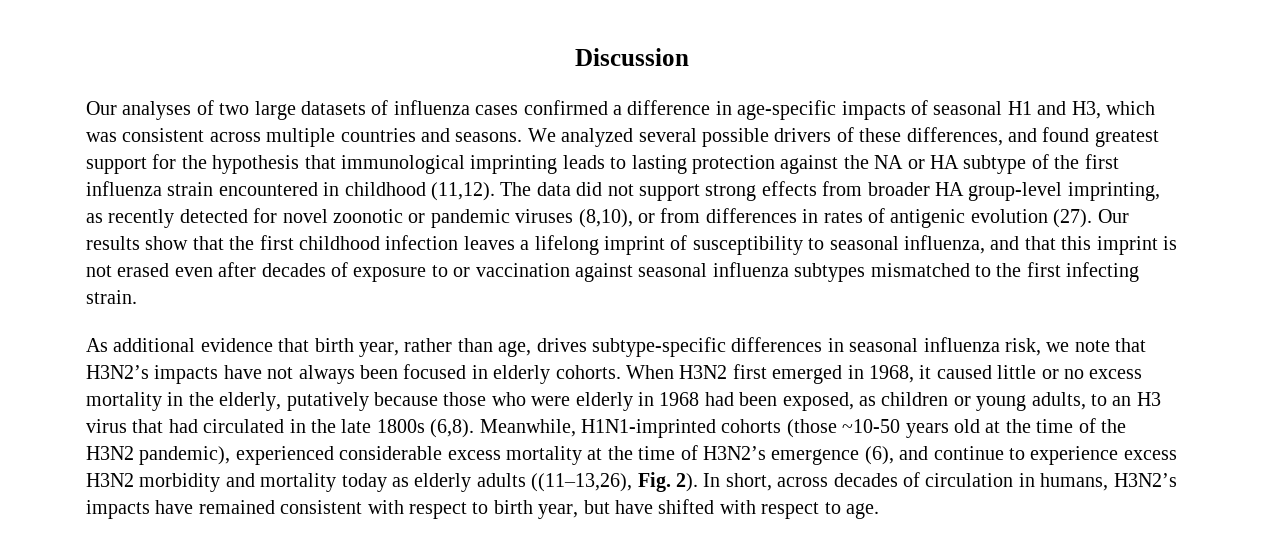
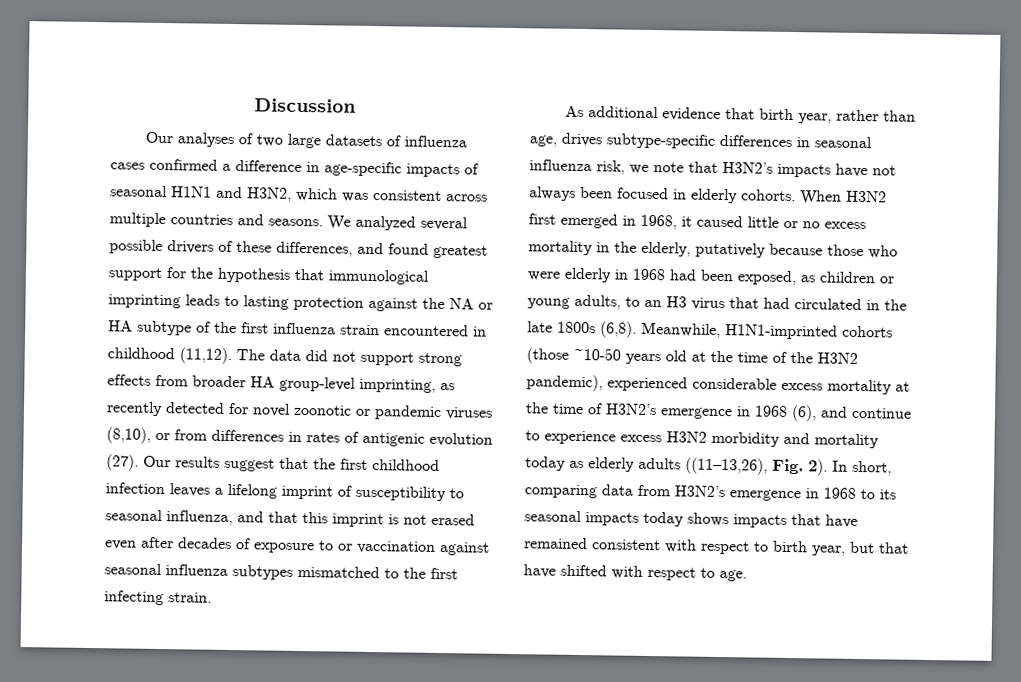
[1007,101,1101,119] H1 and H3, -> [171,186,292,202] H1N1 and H3N2,
[145,236,189,250] show -> [224,457,275,472] suggest
(860, 457) none -> [736,405,788,417] in 1968
[777,472,1177,491] [86,500,150,519] across decades of circulation in humans, H3N2’s impacts -> [524,484,896,502] [524,510,821,528] comparing data from H3N2’s emergence in 1968 to its seasonal impacts today shows impacts that
(610, 507) none -> [878,542,909,554] that

